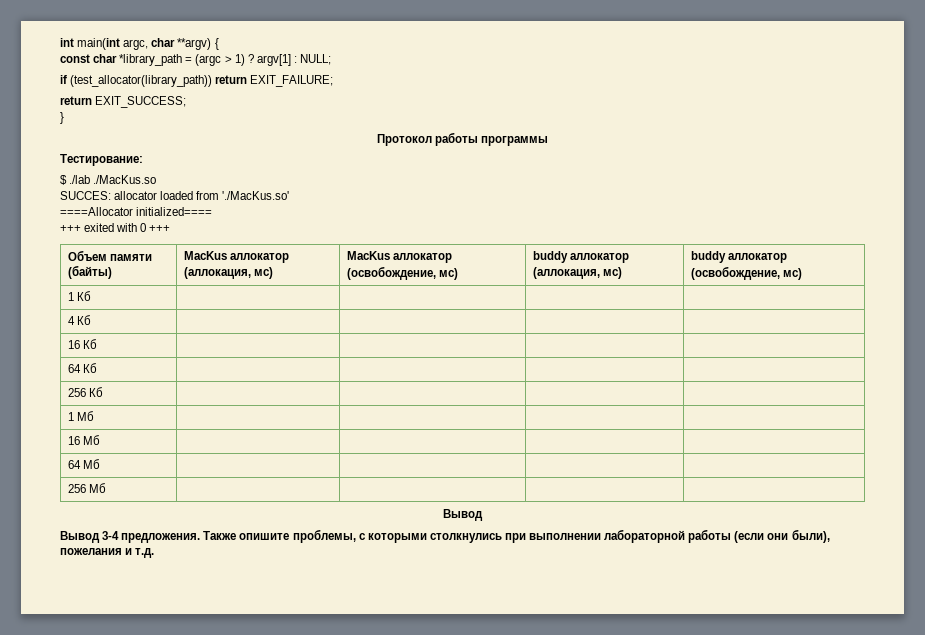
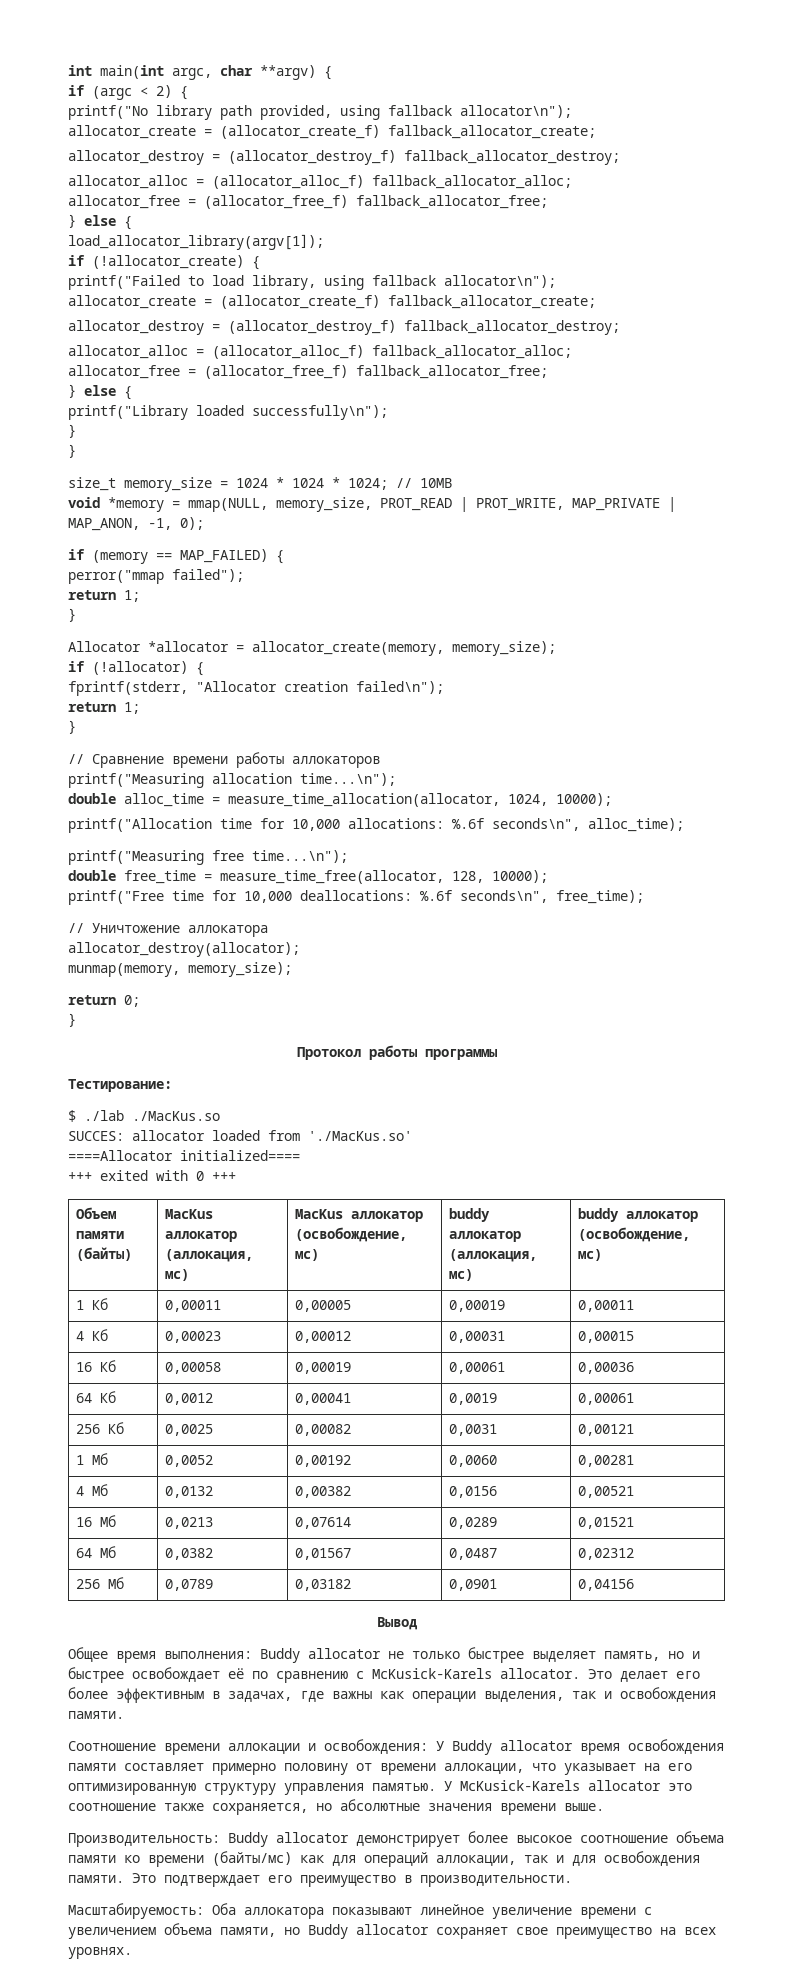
[60,54,332,66] [60,75,334,87] [60,96,187,108] const char *library_path = (argc > 1) ? argv[1] : NULL; // if (test_allocator(library_path)) return EXIT_FAILURE; // return EXIT_SUCCESS; -> [68,85,188,100] [68,105,572,120] [68,125,596,139] [68,150,620,165] [68,175,572,189] [68,195,548,209] [68,214,132,230] [68,234,324,250] [68,255,260,270] [68,275,556,290] [68,295,596,309] [68,320,620,335] [68,345,572,359] [68,365,548,379] [68,384,132,400] [68,405,388,420] [68,424,76,438] [68,444,76,458] [68,477,452,492] [68,497,676,512] [68,517,204,531] [68,549,284,564] [68,569,244,584] [68,590,140,602] [68,608,76,622] [68,641,556,656] [68,661,204,676] [68,681,444,696] [68,702,140,714] [68,720,76,734] [68,752,380,768] [68,773,396,788] [68,793,612,807] [68,818,684,833] [68,850,348,865] [68,870,548,884] [68,890,644,905] [68,923,268,937] [68,942,300,957] [68,962,292,977] [68,995,140,1007] if (argc < 2) { // printf("No library path provided, using fallback allocator\n"); // allocator_create = (allocator_create_f) fallback_allocator_create; // allocator_destroy = (allocator_destroy_f) fallback_allocator_destroy; // allocator_alloc = (allocator_alloc_f) fallback_allocator_alloc; // allocator_free = (allocator_free_f) fallback_allocator_free; // } else { // load_allocator_library(argv[1]); // if (!allocator_create) { // printf("Failed to load library, using fallback allocator\n"); // allocator_create = (allocator_create_f) fallback_allocator_create; // allocator_destroy = (allocator_destroy_f) fallback_allocator_destroy; // allocator_alloc = (allocator_alloc_f) fallback_allocator_alloc; // allocator_free = (allocator_free_f) fallback_allocator_free; // } else { // printf("Library loaded successfully\n"); // } // } // size_t memory_size = 1024 * 1024 * 1024; // 10MB // void *memory = mmap(NULL, memory_size, PROT_READ | PROT_WRITE, MAP_PRIVATE | MAP_ANON, -1, 0); // if (memory == MAP_FAILED) { // perror("mmap failed"); // return 1; // } // Allocator *allocator = allocator_create(memory, memory_size); // if (!allocator) { // fprintf(stderr, "Allocator creation failed\n"); // return 1; // } // // Сравнение времени работы аллокаторов // printf("Measuring allocation time...\n"); // double alloc_time = measure_time_allocation(allocator, 1024, 10000); // printf("Allocation time for 10,000 allocations: %.6f seconds\n", alloc_time); // printf("Measuring free time...\n"); // double free_time = measure_time_free(allocator, 128, 10000); // printf("Free time for 10,000 deallocations: %.6f seconds\n", free_time); // // Уничтожение аллокатора // allocator_destroy(allocator); // munmap(memory, memory_size); // return 0;
[68,315,92,325] [68,339,98,349] [68,363,98,373] [68,387,104,397] [68,411,95,421] [68,435,101,445] [68,459,101,469] [68,483,107,493] [443,509,483,521] [60,529,830,543] [60,548,155,558] | | | // 4 Кб | | | | // 16 Кб | | | | // 64 Кб | | | | // 256 Кб | | | | // 1 Мб | | | | // 16 Мб | | | | // 64 Мб | | | | // 256 Мб | | | | // Вывод // Вывод 3-4 предложения. Также опишите проблемы, с которыми столкнулись при выполнении лабораторной работы (если они были), пожелания и т.д. -> [164,1300,221,1312] [294,1300,351,1312] [448,1300,505,1312] [577,1300,634,1312] [75,1329,108,1341] [164,1331,221,1343] [294,1331,351,1343] [448,1331,505,1343] [577,1331,634,1343] [75,1360,116,1372] [164,1362,221,1374] [294,1362,351,1374] [448,1362,505,1374] [577,1362,634,1374] [75,1391,116,1403] [164,1393,213,1405] [294,1393,351,1405] [448,1393,497,1405] [577,1393,634,1405] [75,1422,124,1434] [164,1424,213,1436] [294,1424,351,1436] [448,1424,497,1436] [577,1424,634,1436] [75,1453,108,1465] [164,1455,213,1467] [294,1455,351,1467] [448,1455,497,1467] [577,1455,634,1467] [75,1484,108,1496] [164,1486,213,1498] [294,1486,351,1498] [448,1486,497,1498] [577,1486,634,1498] [75,1515,116,1527] [164,1517,213,1529] [294,1517,351,1529] [448,1517,497,1529] [577,1517,634,1529] [75,1546,116,1558] [164,1548,213,1560] [294,1548,351,1560] [448,1548,497,1560] [577,1548,634,1560] [75,1577,124,1589] [164,1579,213,1591] [294,1579,351,1591] [448,1579,497,1591] [577,1579,634,1591] [376,1617,418,1630] [68,1647,700,1663] [68,1667,700,1683] [68,1687,716,1703] [68,1711,124,1719] [68,1739,724,1755] [68,1763,692,1775] [68,1780,692,1795] [68,1799,604,1815] [68,1831,724,1847] [68,1851,700,1867] [68,1873,572,1887] [68,1903,652,1919] [68,1923,716,1939] [68,1947,132,1959] 0,00011 | 0,00005 | 0,00019 | 0,00011 // 4 Кб | 0,00023 | 0,00012 | 0,00031 | 0,00015 // 16 Кб | 0,00058 | 0,00019 | 0,00061 | 0,00036 // 64 Кб | 0,0012 | 0,00041 | 0,0019 | 0,00061 // 256 Кб | 0,0025 | 0,00082 | 0,0031 | 0,00121 // 1 Мб | 0,0052 | 0,00192 | 0,0060 | 0,00281 // 4 Мб | 0,0132 | 0,00382 | 0,0156 | 0,00521 // 16 Мб | 0,0213 | 0,07614 | 0,0289 | 0,01521 // 64 Мб | 0,0382 | 0,01567 | 0,0487 | 0,02312 // 256 Мб | 0,0789 | 0,03182 | 0,0901 | 0,04156 // Вывод // Общее время выполнения: Buddy allocator не только быстрее выделяет память, но и быстрее освобождает её по сравнению с McKusick-Karels allocator. Это делает его более эффективным в задачах, где важны как операции выделения, так и освобождения памяти. // Соотношение времени аллокации и освобождения: У Buddy allocator время освобождения памяти составляет примерно половину от времени аллокации, что указывает на его оптимизированную структуру управления памятью. У McKusick-Karels allocator это соотношение также сохраняется, но абсолютные значения времени выше. // Производительность: Buddy allocator демонстрирует более высокое соотношение объема памяти ко времени (байты/мс) как для операций аллокации, так и для освобождения памяти. Это подтверждает его преимущество в производительности. // Масштабируемость: Оба аллокатора показывают линейное увеличение времени с увеличением объема памяти, но Buddy allocator сохраняет свое преимущество на всех уровнях.

